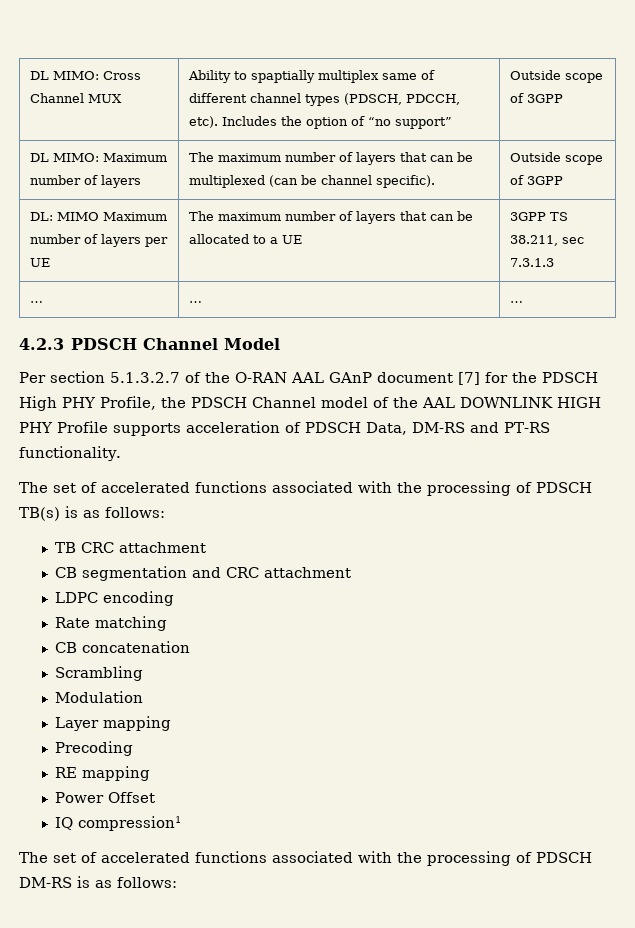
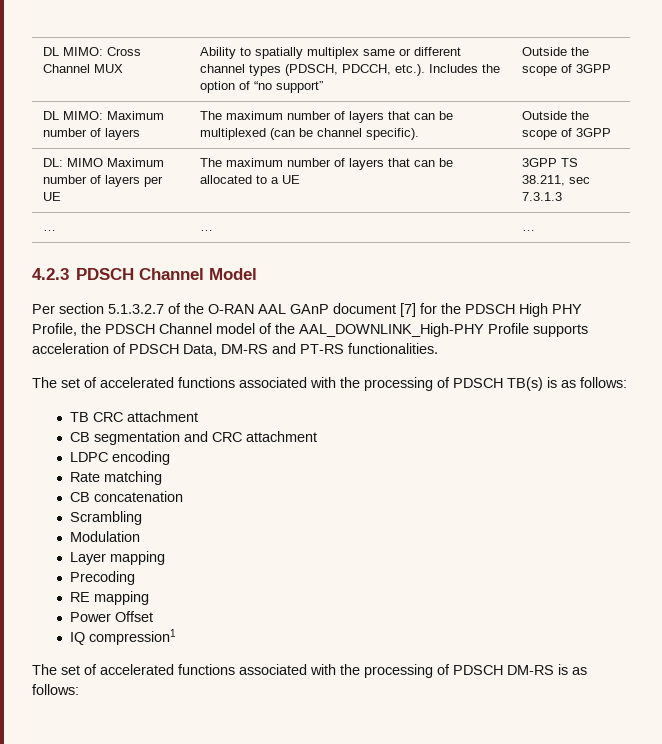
[250,70,315,83] spaptially -> [255,47,304,59] spatially
[420,70,435,80] of -> [399,48,412,56] or
[188,116,218,128] etc). -> [395,64,426,76] etc.).
(561, 75) none -> [571,47,590,56] the
(561, 157) none -> [571,111,590,120] the
[422,397,601,408] [19,422,53,433] AAL DOWNLINK HIGH PHY -> [299,323,484,337] AAL_DOWNLINK_High-PHY
[19,446,121,461] functionality. -> [348,343,438,354] functionalities.

